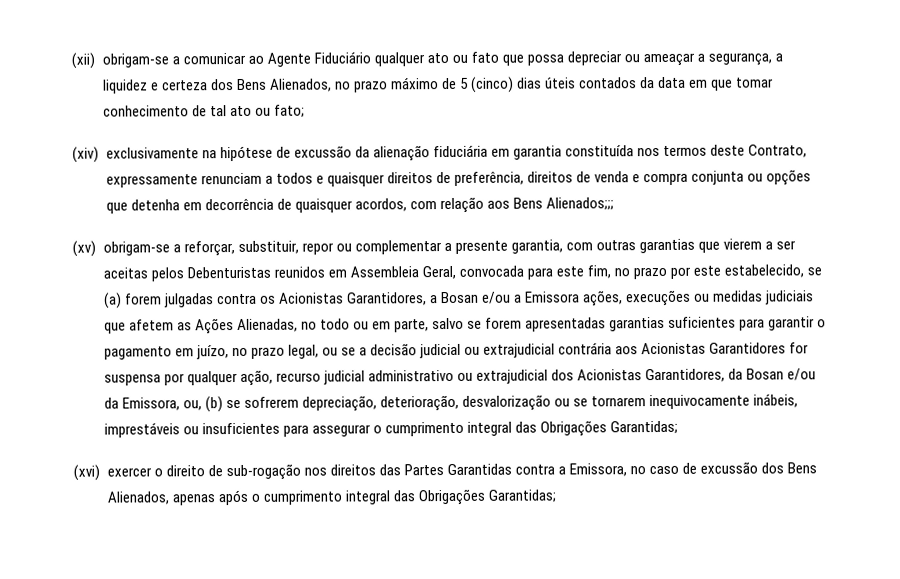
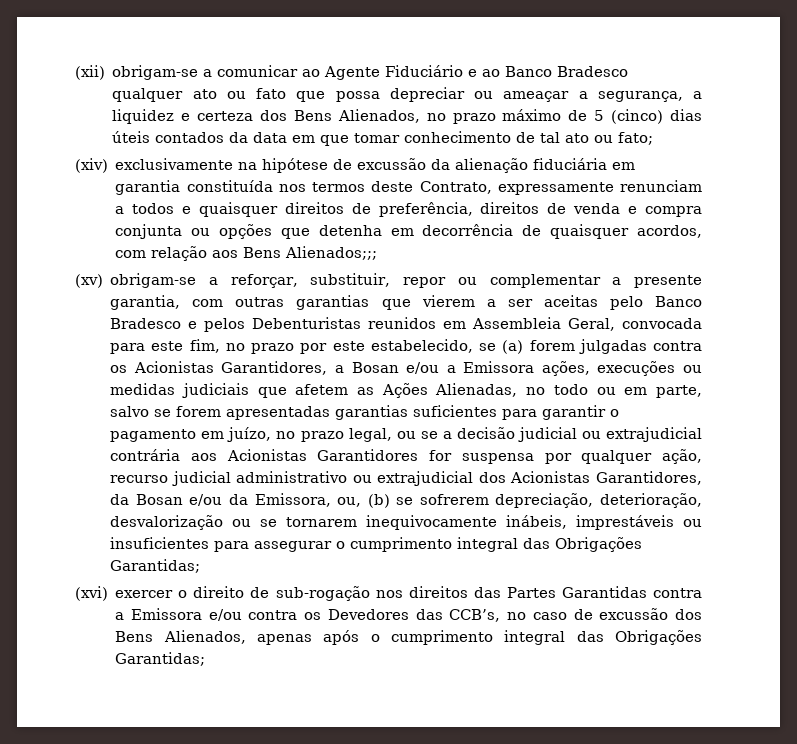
(371, 57) none -> [468,66,629,77] e ao Banco Bradesco
(148, 273) none -> [609,296,702,310] [110,318,198,329] pelo Banco Bradesco e
[569,463,628,477] Emissora, -> [130,608,501,622] Emissora e/ou contra os Devedores das CCB’s,

